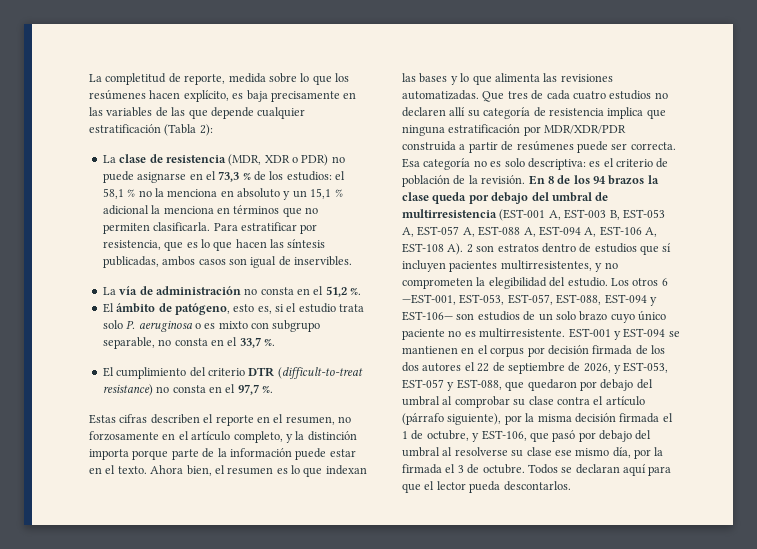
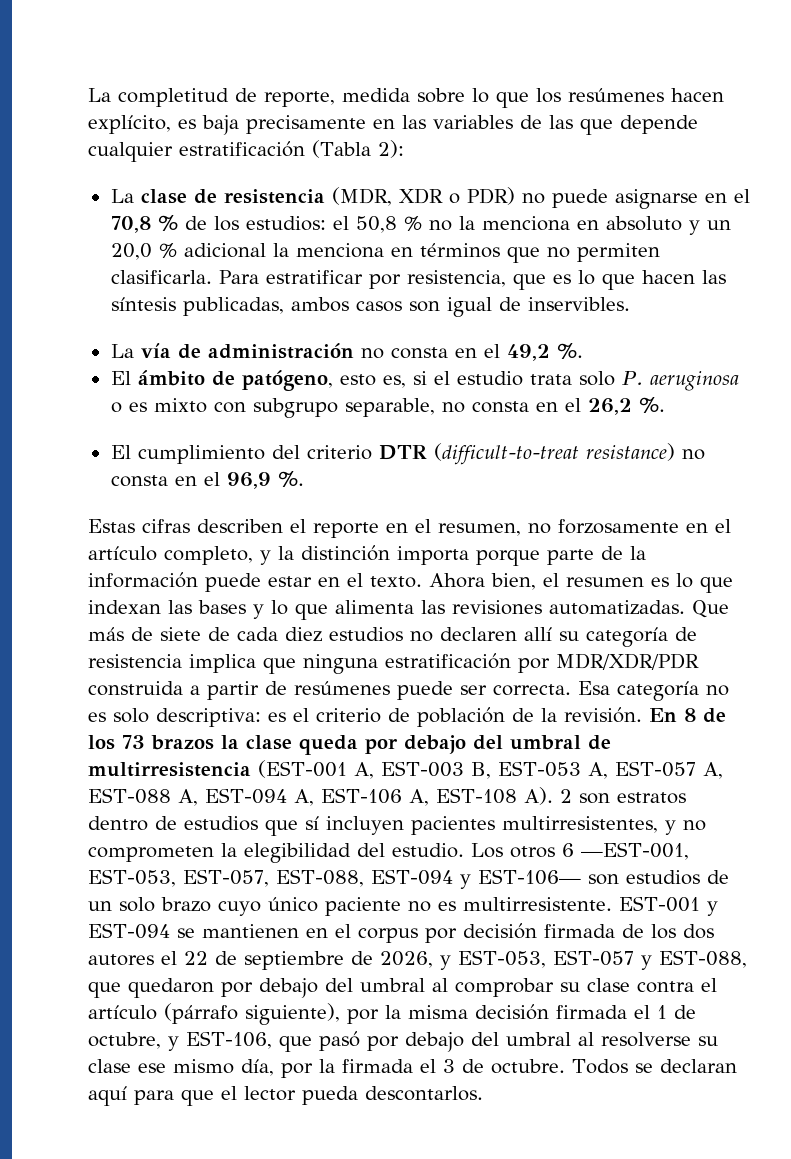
[218,171,240,182] 73,3 -> [110,216,151,233] 70,8
[102,188,124,199] 58,1 -> [355,216,397,233] 50,8
[310,188,332,199] 15,1 -> [110,243,152,260] 20,0
[325,286,347,297] 51,2 -> [506,344,550,361] 49,2
[239,337,261,348] 33,7 -> [587,398,632,415] 26,2
[237,384,259,395] 97,7 -> [226,472,271,489] 96,9
[507,91,528,99] tres -> [88,627,201,641] más de siete
[572,91,606,100] cuatro -> [285,627,322,642] diez
[593,176,606,184] 94 -> [122,735,145,749] 73

